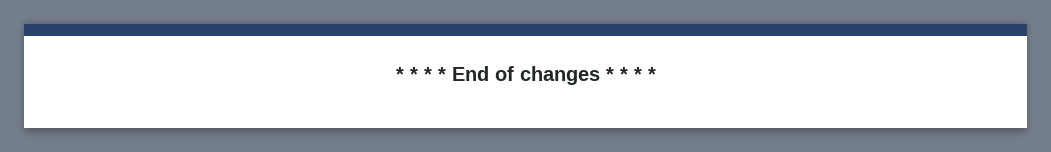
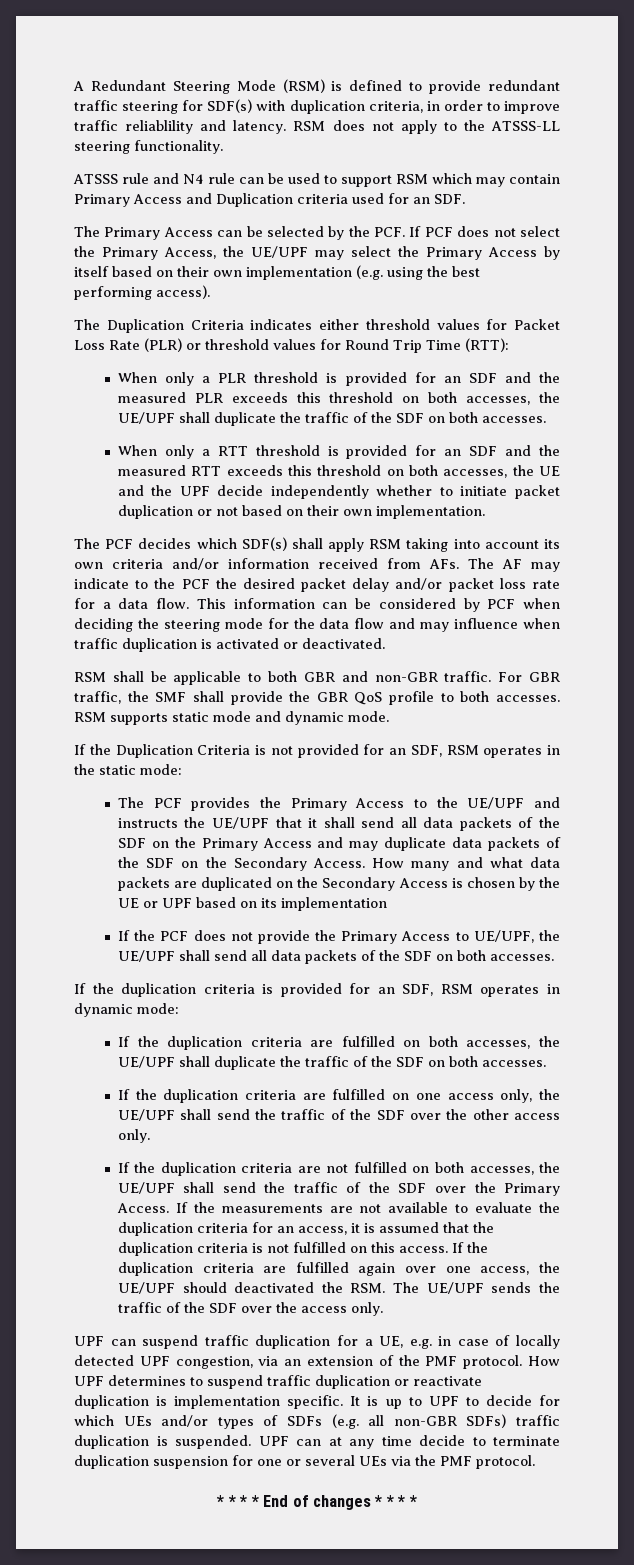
(395, 74) none -> [73,79,561,94] [74,99,561,114] [74,120,561,134] [74,140,223,154] [73,173,560,187] [74,193,465,207] [74,226,561,240] [74,246,560,260] [74,265,480,280] [74,285,210,300] [74,319,560,333] [74,338,509,353] [117,372,561,386] [117,392,560,405] [117,412,546,426] [117,445,561,459] [117,465,560,478] [117,485,560,499] [117,505,485,519] [74,537,560,552] [74,558,560,572] [74,578,560,592] [74,598,561,612] [74,618,561,632] [74,638,385,652] [74,671,560,685] [74,691,560,705] [74,711,389,725] [74,744,560,758] [74,764,182,775] [117,797,560,811] [117,817,561,831] [117,837,561,851] [117,857,561,871] [117,877,560,891] [117,897,387,911] [117,930,560,944] [117,950,554,964] [74,983,560,997] [74,1003,179,1017] [117,1036,561,1050] [117,1056,546,1070] [117,1089,561,1103] [117,1109,560,1121] [117,1129,150,1143] [117,1162,561,1176] [117,1182,561,1196] [116,1202,560,1213] [117,1222,494,1236] [117,1242,488,1256] [117,1262,560,1276] [117,1282,560,1294] [117,1302,383,1316] [74,1335,560,1349] [74,1355,560,1369] [74,1375,482,1389] [74,1395,560,1409] [74,1414,560,1429] [74,1435,560,1449] [74,1455,535,1469] A Redundant Steering Mode (RSM) is defined to provide redundant traffic steering for SDF(s) with duplication criteria, in order to improve traffic reliablility and latency. RSM does not apply to the ATSSS-LL steering functionality. // ATSSS rule and N4 rule can be used to support RSM which may contain Primary Access and Duplication criteria used for an SDF. // The Primary Access can be selected by the PCF. If PCF does not select the Primary Access, the UE/UPF may select the Primary Access by itself based on their own implementation (e.g. using the best performing access). // The Duplication Criteria indicates either threshold values for Packet Loss Rate (PLR) or threshold values for Round Trip Time (RTT): // When only a PLR threshold is provided for an SDF and the measured PLR exceeds this threshold on both accesses, the UE/UPF shall duplicate the traffic of the SDF on both accesses. // When only a RTT threshold is provided for an SDF and the measured RTT exceeds this threshold on both accesses, the UE and the UPF decide independently whether to initiate packet duplication or not based on their own implementation. // The PCF decides which SDF(s) shall apply RSM taking into account its own criteria and/or information received from AFs. The AF may indicate to the PCF the desired packet delay and/or packet loss rate for a data flow. This information can be considered by PCF when deciding the steering mode for the data flow and may influence when traffic duplication is activated or deactivated. // RSM shall be applicable to both GBR and non-GBR traffic. For GBR traffic, the SMF shall provide the GBR QoS profile to both accesses. RSM supports static mode and dynamic mode. // If the Duplication Criteria is not provided for an SDF, RSM operates in the static mode: // The PCF provides the Primary Access to the UE/UPF and instructs the UE/UPF that it shall send all data packets of the SDF on the Primary Access and may duplicate data packets of the SDF on the Secondary Access. How many and what data packets are duplicated on the Secondary Access is chosen by the UE or UPF based on its implementation // If the PCF does not provide the Primary Access to UE/UPF, the UE/UPF shall send all data packets of the SDF on both accesses. // If the duplication criteria is provided for an SDF, RSM operates in dynamic mode: // If the duplication criteria are fulfilled on both accesses, the UE/UPF shall duplicate the traffic of the SDF on both accesses. // If the duplication criteria are fulfilled on one access only, the UE/UPF shall send the traffic of the SDF over the other access only. // If the duplication criteria are not fulfilled on both accesses, the UE/UPF shall send the traffic of the SDF over the Primary Access. If the measurements are not available to evaluate the duplication criteria for an access, it is assumed that the duplication criteria is not fulfilled on this access. If the duplication criteria are fulfilled again over one access, the UE/UPF should deactivated the RSM. The UE/UPF sends the traffic of the SDF over the access only. // UPF can suspend traffic duplication for a UE, e.g. in case of locally detected UPF congestion, via an extension of the PMF protocol. How UPF determines to suspend traffic duplication or reactivate duplication is implementation specific. It is up to UPF to decide for which UEs and/or types of SDFs (e.g. all non-GBR SDFs) traffic duplication is suspended. UPF can at any time decide to terminate duplication suspension for one or several UEs via the PMF protocol. //

